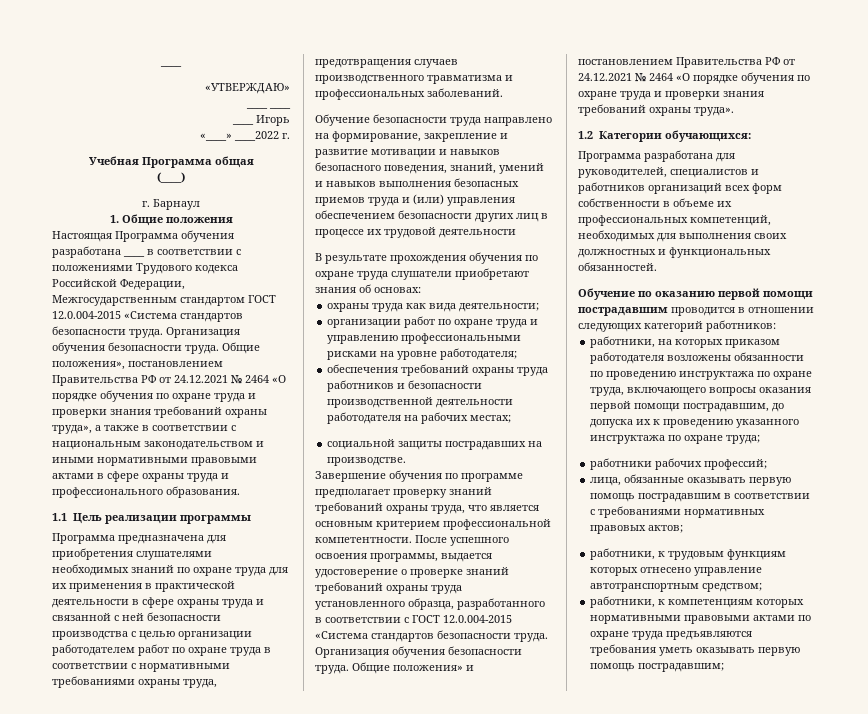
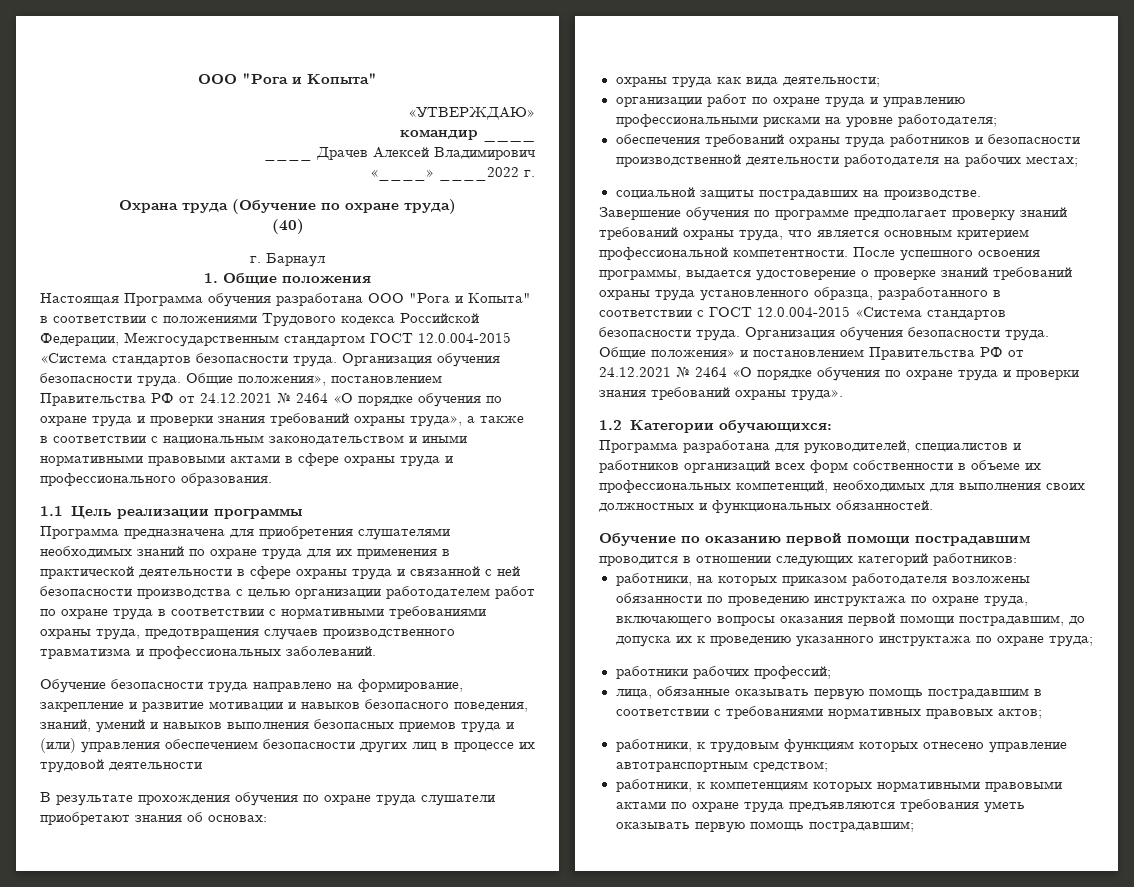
[160,65,182,67] ____ -> [198,73,377,84] ООО "Рога и Копыта"
[246,107,268,109] ____ -> [400,129,478,140] командир
[256,115,290,126] Игорь -> [316,147,535,160] Драчев Алексей Владимирович
[88,156,254,168] [157,172,185,183] Учебная Программа общая // (____) -> [119,199,456,214] [271,219,304,234] Охрана труда (Обучение по охране труда) // (40)
[123,255,145,257] ____ -> [368,293,531,303] ООО "Рога и Копыта"

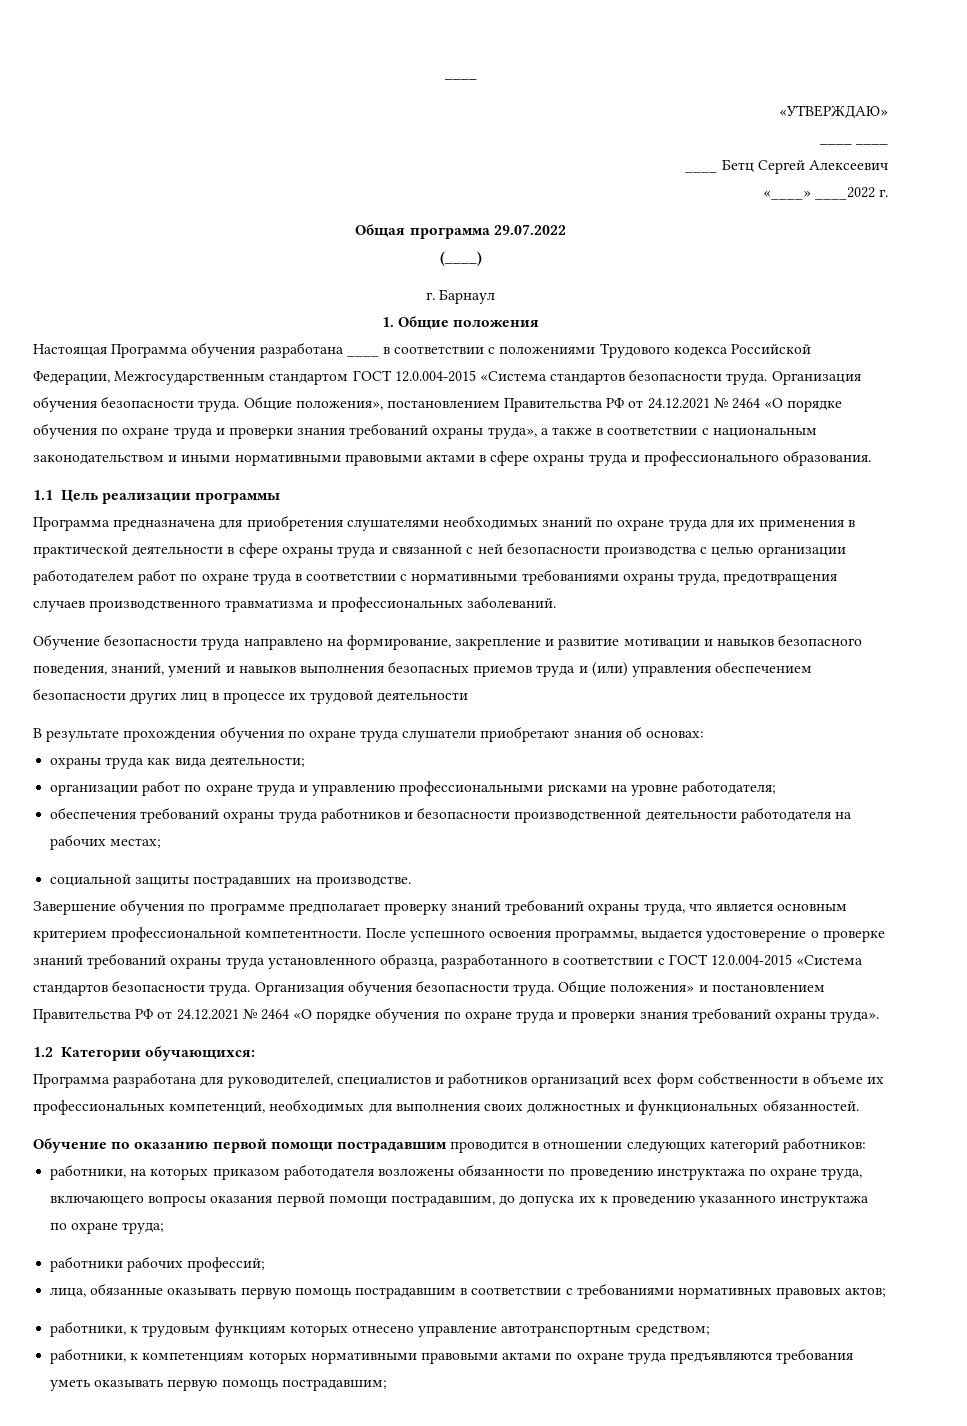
[198,73,377,84] ООО "Рога и Копыта" -> [444,78,477,80] ____
[400,129,478,140] командир -> [819,143,852,145] ____
[316,147,535,160] Драчев Алексей Владимирович -> [721,159,888,174] Бетц Сергей Алексеевич
[119,199,456,214] [271,219,304,234] Охрана труда (Обучение по охране труда) // (40) -> [355,224,566,239] [439,251,482,266] Общая программа 29.07.2022 // (____)
[368,293,531,303] ООО "Рога и Копыта" -> [346,354,379,357] ____

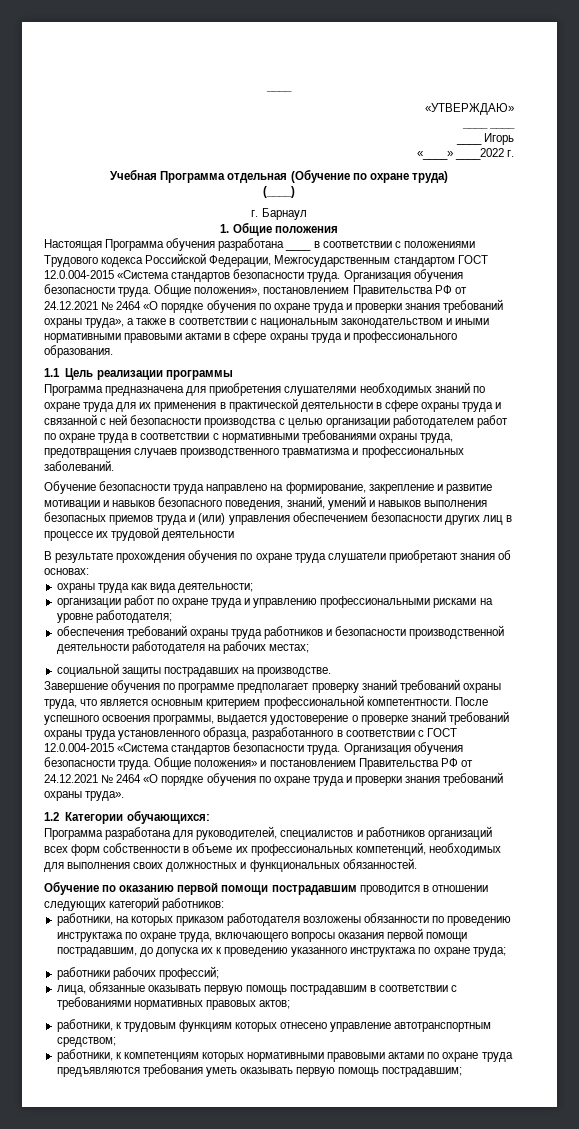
[721,159,888,174] Бетц Сергей Алексеевич -> [484,133,514,145] Игорь
[355,224,566,239] Общая программа 29.07.2022 -> [110,169,448,183] Учебная Программа отдельная (Обучение по охране труда)

